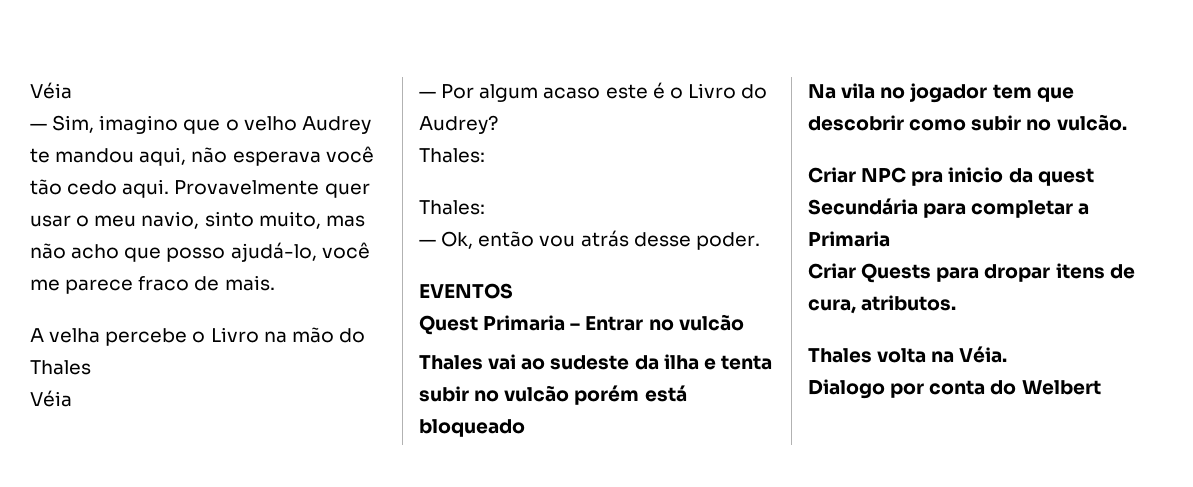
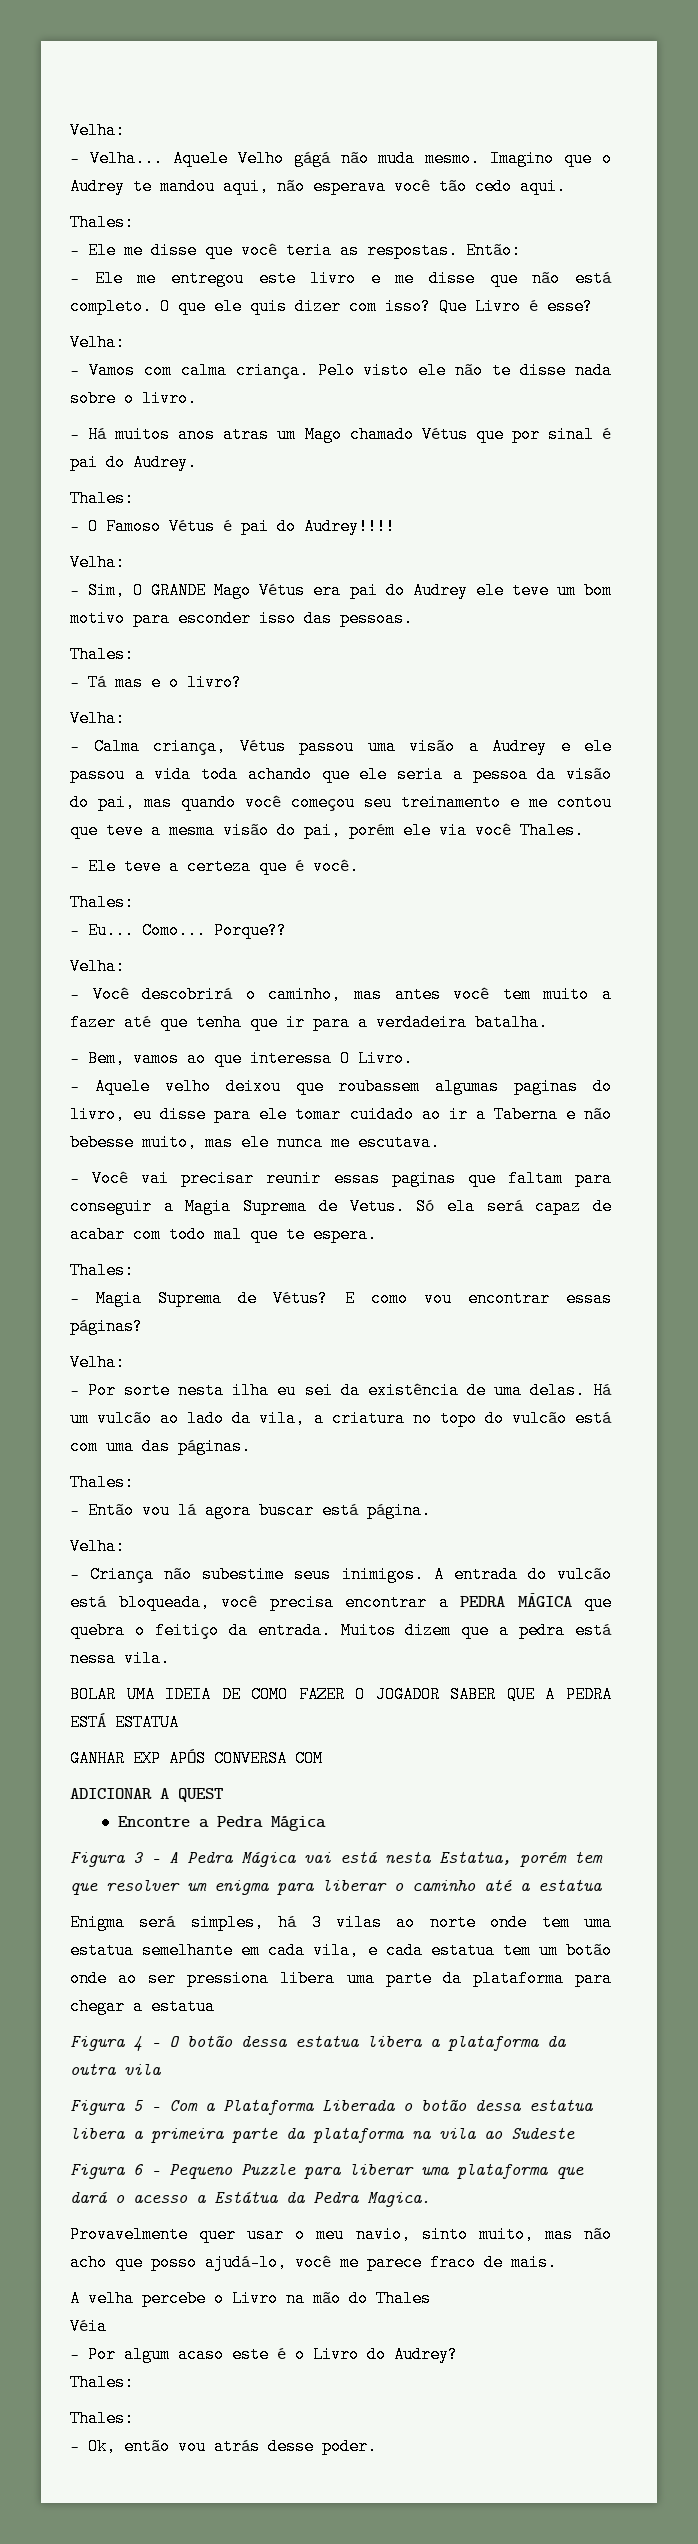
[30,82,72,99] [30,115,179,134] Véia // — Sim, imagino -> [70,122,125,139] [70,150,555,167] Velha: // — Velha... Aquele Velho gágá não muda mesmo. Imagino
[243,116,297,131] velho -> (612, 158) none
(170, 188) none -> [70,214,134,231] [70,242,521,259] [70,270,612,287] [70,298,593,315] [70,334,125,351] [70,362,613,379] [70,390,197,407] [70,426,611,443] [70,454,197,471] [70,490,134,507] [70,518,395,535] [70,554,125,571] [70,582,613,599] [70,610,413,627] [70,646,134,663] [70,674,242,691] [70,710,125,727] [70,738,612,755] [70,766,613,783] [70,794,612,811] [70,822,584,839] [70,858,359,875] [70,894,134,911] [70,922,287,939] [70,958,125,975] [70,986,613,1003] [70,1014,548,1031] [70,1050,413,1067] [70,1078,612,1095] [70,1106,612,1123] [70,1134,440,1151] [70,1170,612,1187] [70,1198,612,1215] [70,1226,377,1243] [70,1262,134,1279] [70,1290,612,1307] [70,1318,143,1335] [70,1354,125,1371] [70,1382,612,1399] [70,1410,612,1427] [70,1438,251,1455] [70,1474,134,1491] [70,1502,431,1519] [70,1538,125,1555] [70,1566,612,1583] [70,1593,612,1611] [70,1622,612,1639] [70,1650,170,1667] [70,1686,612,1703] [70,1713,179,1731] [70,1749,323,1767] [70,1788,223,1802] [117,1816,326,1831] [70,1851,603,1867] [70,1879,602,1895] [70,1914,612,1931] [70,1942,613,1959] [70,1970,612,1987] [70,1998,215,2015] [70,2035,566,2052] [70,2063,161,2075] [70,2099,593,2115] [70,2127,575,2143] [70,2163,584,2179] [70,2191,430,2207] // Thales: // — Ele me disse que você teria as respostas. Então: // — Ele me entregou este livro e me disse que não está completo. O que ele quis dizer com isso? Que Livro é esse? // Velha: // — Vamos com calma criança. Pelo visto ele não te disse nada sobre o livro. // — Há muitos anos atras um Mago chamado Vétus que por sinal é pai do Audrey. // Thales: // — O Famoso Vétus é pai do Audrey!!!! // Velha: // — Sim, O GRANDE Mago Vétus era pai do Audrey ele teve um bom motivo para esconder isso das pessoas. // Thales: // — Tá mas e o livro? // Velha: // — Calma criança, Vétus passou uma visão a Audrey e ele passou a vida toda achando que ele seria a pessoa da visão do pai, mas quando você começou seu treinamento e me contou que teve a mesma visão do pai, porém ele via você Thales. // — Ele teve a certeza que é você. // Thales: // — Eu... Como... Porque?? // Velha: // — Você descobrirá o caminho, mas antes você tem muito a fazer até que tenha que ir para a verdadeira batalha. // — Bem, vamos ao que interessa O Livro. // — Aquele velho deixou que roubassem algumas paginas do livro, eu disse para ele tomar cuidado ao ir a Taberna e não bebesse muito, mas ele nunca me escutava. // — Você vai precisar reunir essas paginas que faltam para conseguir a Magia Suprema de Vetus. Só ela será capaz de acabar com todo mal que te espera. // Thales: // — Magia Suprema de Vétus? E como vou encontrar essas páginas? // Velha: // — Por sorte nesta ilha eu sei da existência de uma delas. Há um vulcão ao lado da vila, a criatura no topo do vulcão está com uma das páginas. // Thales: // — Então vou lá agora buscar está página. // Velha: // — Criança não subestime seus inimigos. A entrada do vulcão está bloqueada, você precisa encontrar a PEDRA MÁGICA que quebra o feitiço da entrada. Muitos dizem que a pedra está nessa vila. // BOLAR UMA IDEIA DE COMO FAZER O JOGADOR SABER QUE A PEDRA ESTÁ ESTATUA // GANHAR EXP APÓS CONVERSA COM // ADICIONAR A QUEST // Encontre a Pedra Mágica // Figura 3 - A Pedra Mágica vai está nesta Estatua, porém tem que resolver um enigma para liberar o caminho até a estatua // Enigma será simples, há 3 vilas ao norte onde tem uma estatua semelhante em cada vila, e cada estatua tem um botão onde ao ser pressiona libera uma parte da plataforma para chegar a estatua // Figura 4 - O botão dessa estatua libera a plataforma da outra vila // Figura 5 - Com a Plataforma Liberada o botão dessa estatua libera a primeira parte da plataforma na vila ao Sudeste // Figura 6 - Pequeno Puzzle para liberar uma plataforma que dará o acesso a Estátua da Pedra Magica. //
[419,283,513,299] [419,314,744,335] [419,354,772,370] [419,385,687,405] [419,419,525,437] [808,83,1074,103] [808,114,1127,131] [808,167,1094,186] [808,198,1090,218] [808,231,890,247] [808,263,1135,283] [808,295,957,314] [808,346,1008,363] [808,379,1101,399] // EVENTOS // Quest Primaria – Entrar no vulcão // Thales vai ao sudeste da ilha e tenta subir no vulcão porém está bloqueado // Na vila no jogador tem que descobrir como subir no vulcão. // Criar NPC pra inicio da quest Secundária para completar a Primaria // Criar Quests para dropar itens de cura, atributos. // Thales volta na Véia. // Dialogo por conta do Welbert -> (377, 2446) none

